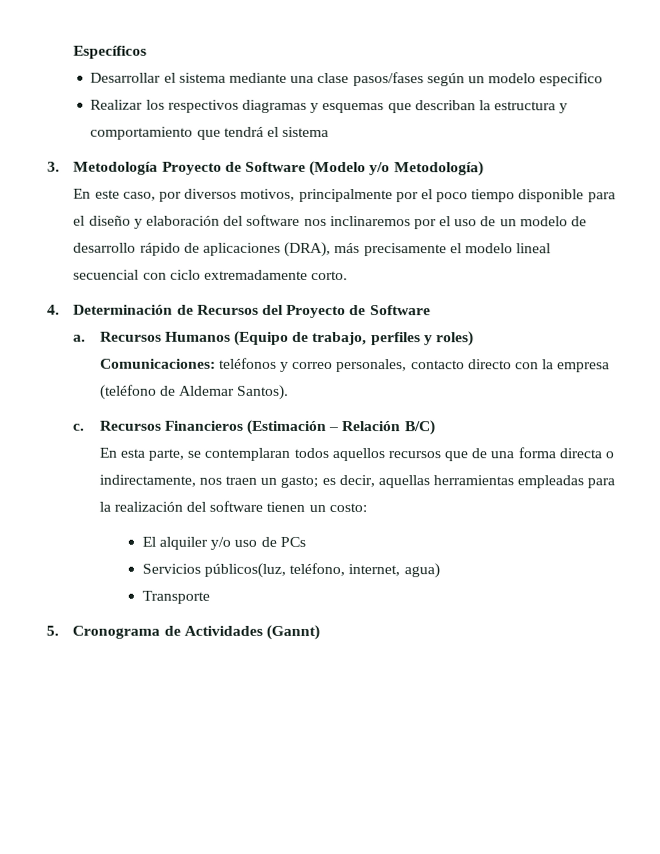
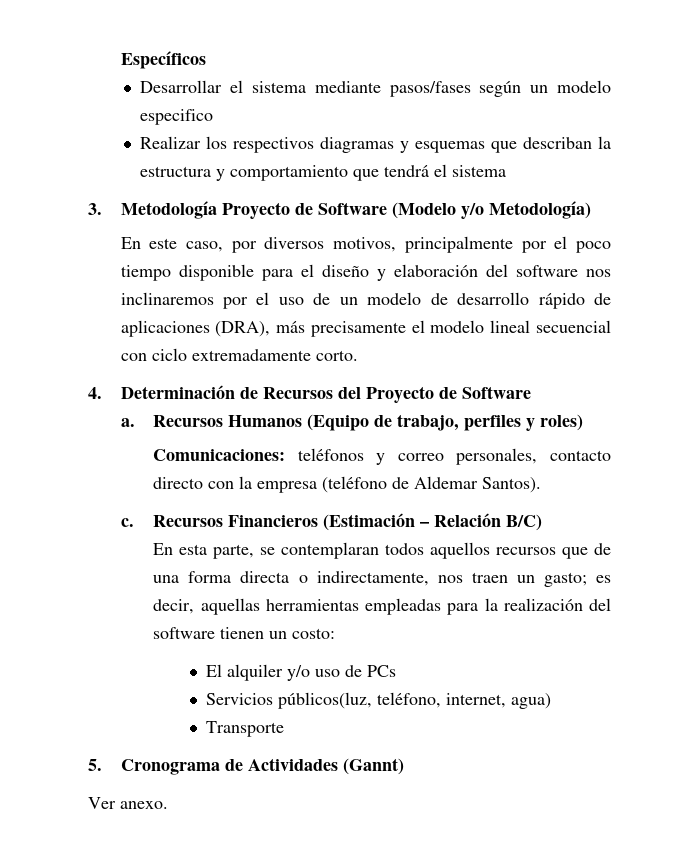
[290,72,350,84] una clase -> (381, 87) none
(320, 632) none -> [87,797,168,809] // Ver anexo.

